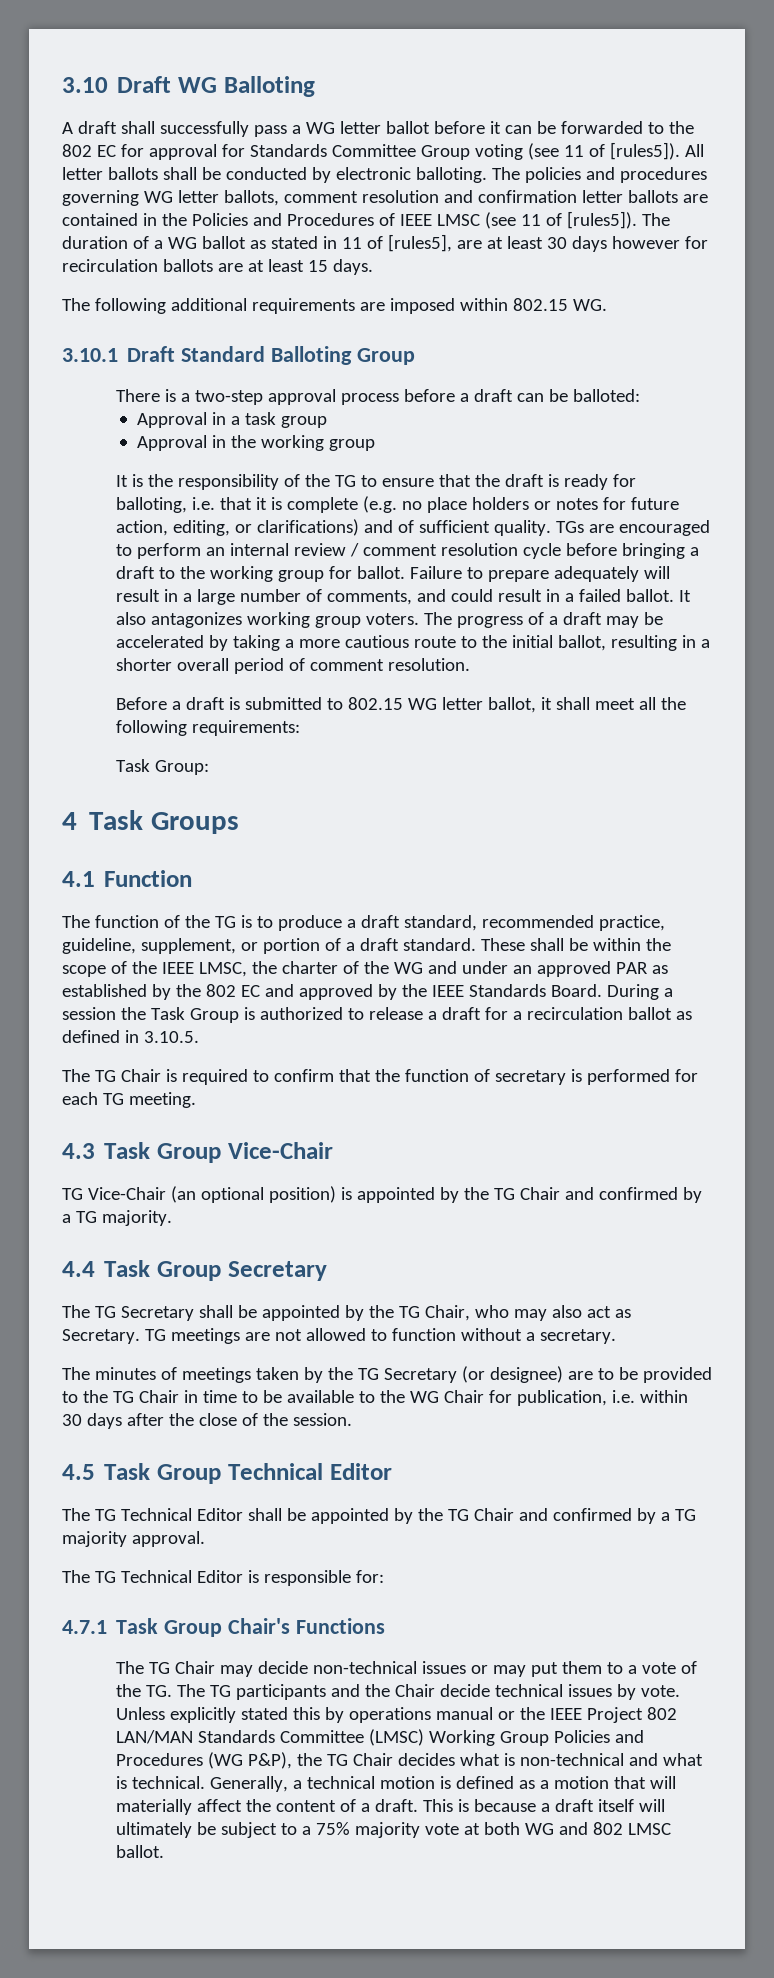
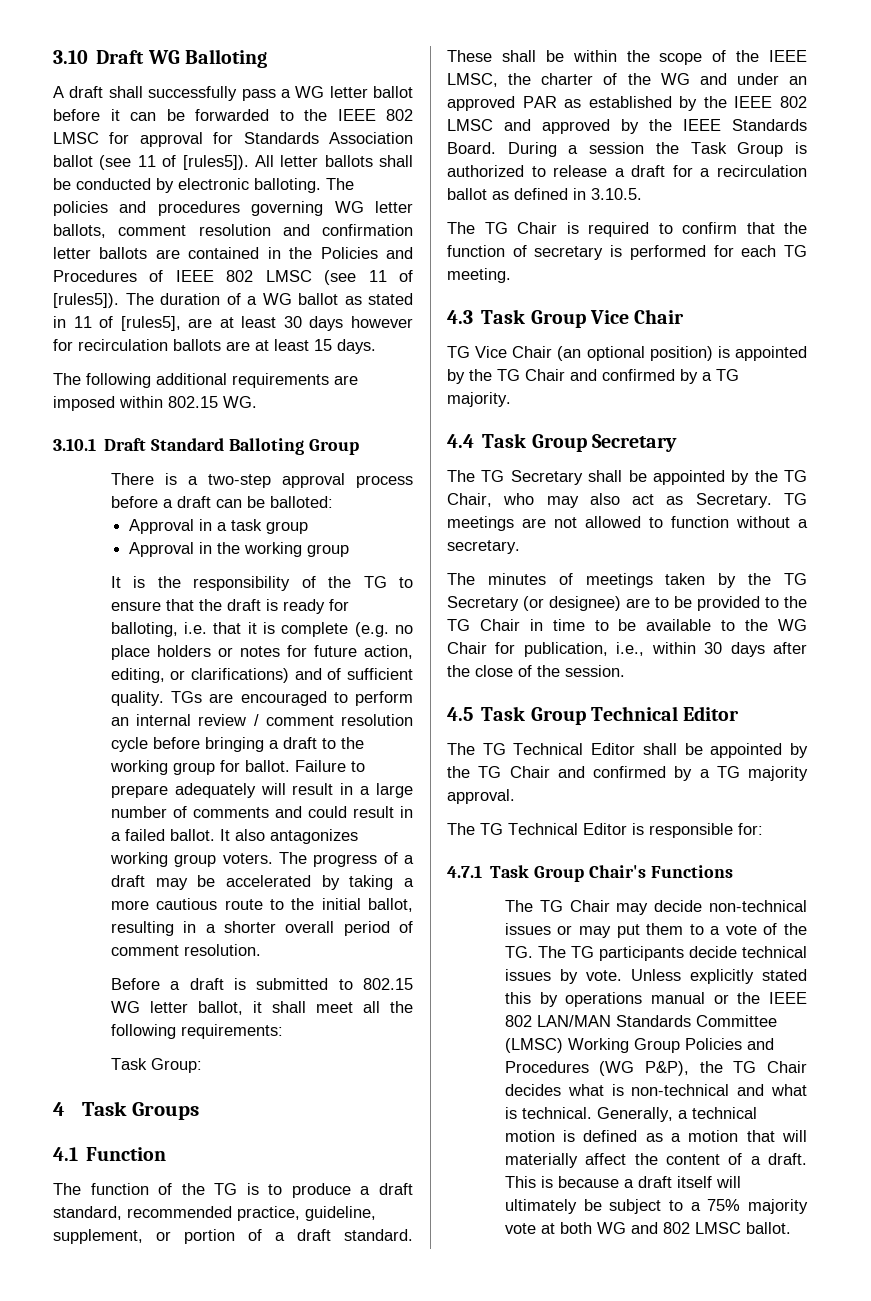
[62,144,116,157] 802 EC -> [337,109,413,121] [53,132,99,144] IEEE 802 LMSC
[331,144,523,160] Committee Group voting -> [329,132,413,144] [53,155,93,167] Association ballot
(432, 220) none -> [226,270,254,282] 802
[327,590,413,605] comments, -> [192,807,269,818] comments
[205,984,260,997] 802 EC -> [734,96,807,108] [447,119,493,131] IEEE 802 LMSC
[227,1142,333,1159] [62,1187,166,1200] Vice-Chair // TG Vice-Chair -> [589,309,685,324] [447,346,553,358] Vice Chair // TG Vice Chair
[611,1390,635,1403] i.e. -> [616,642,645,656] i.e.,
[331,1684,436,1697] and the Chair -> (684, 953) none
[587,1707,644,1723] Project -> (807, 998) none

